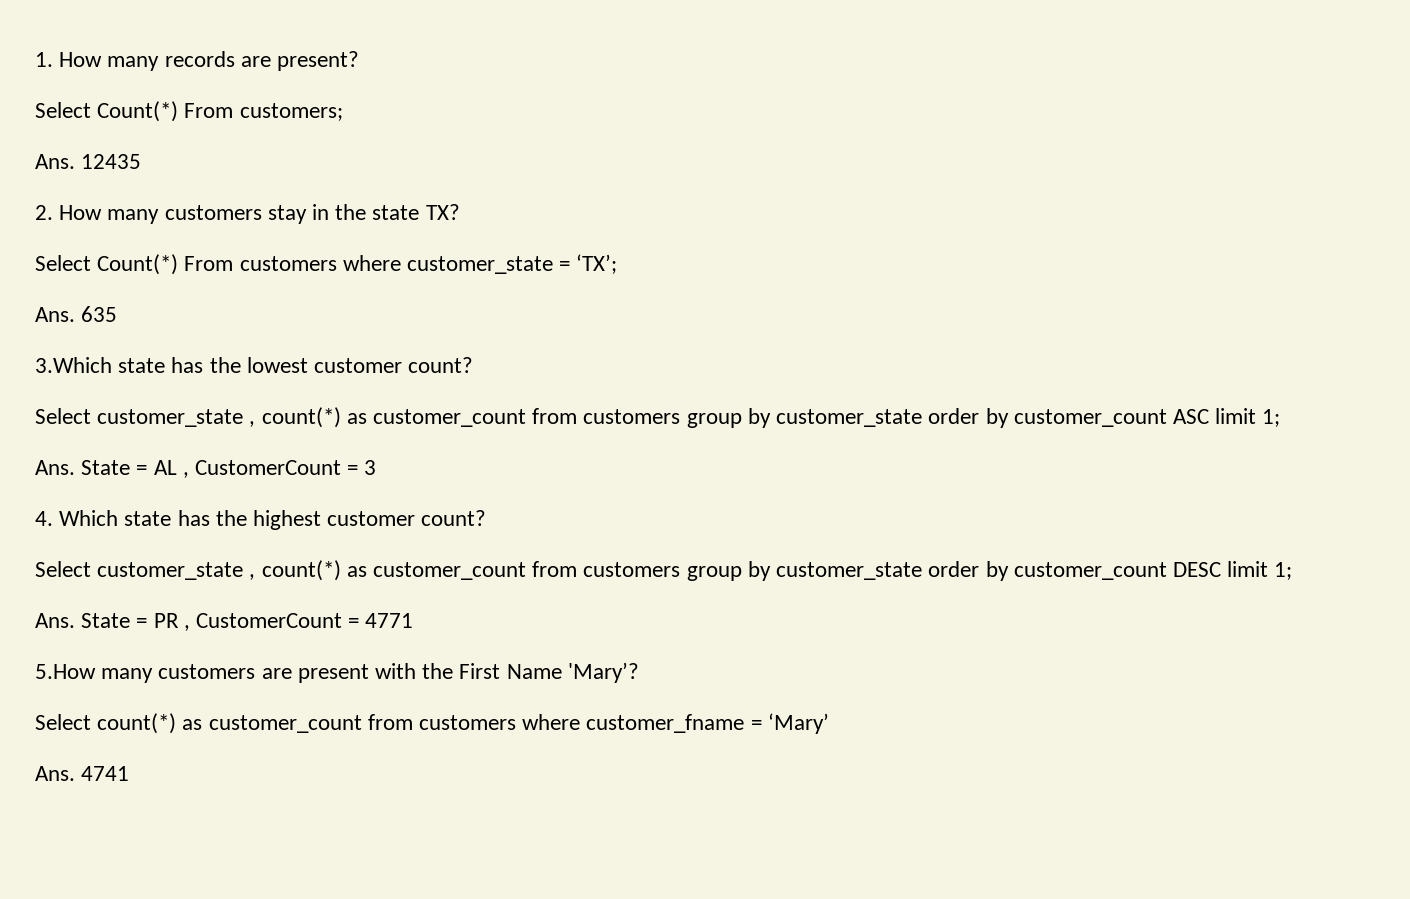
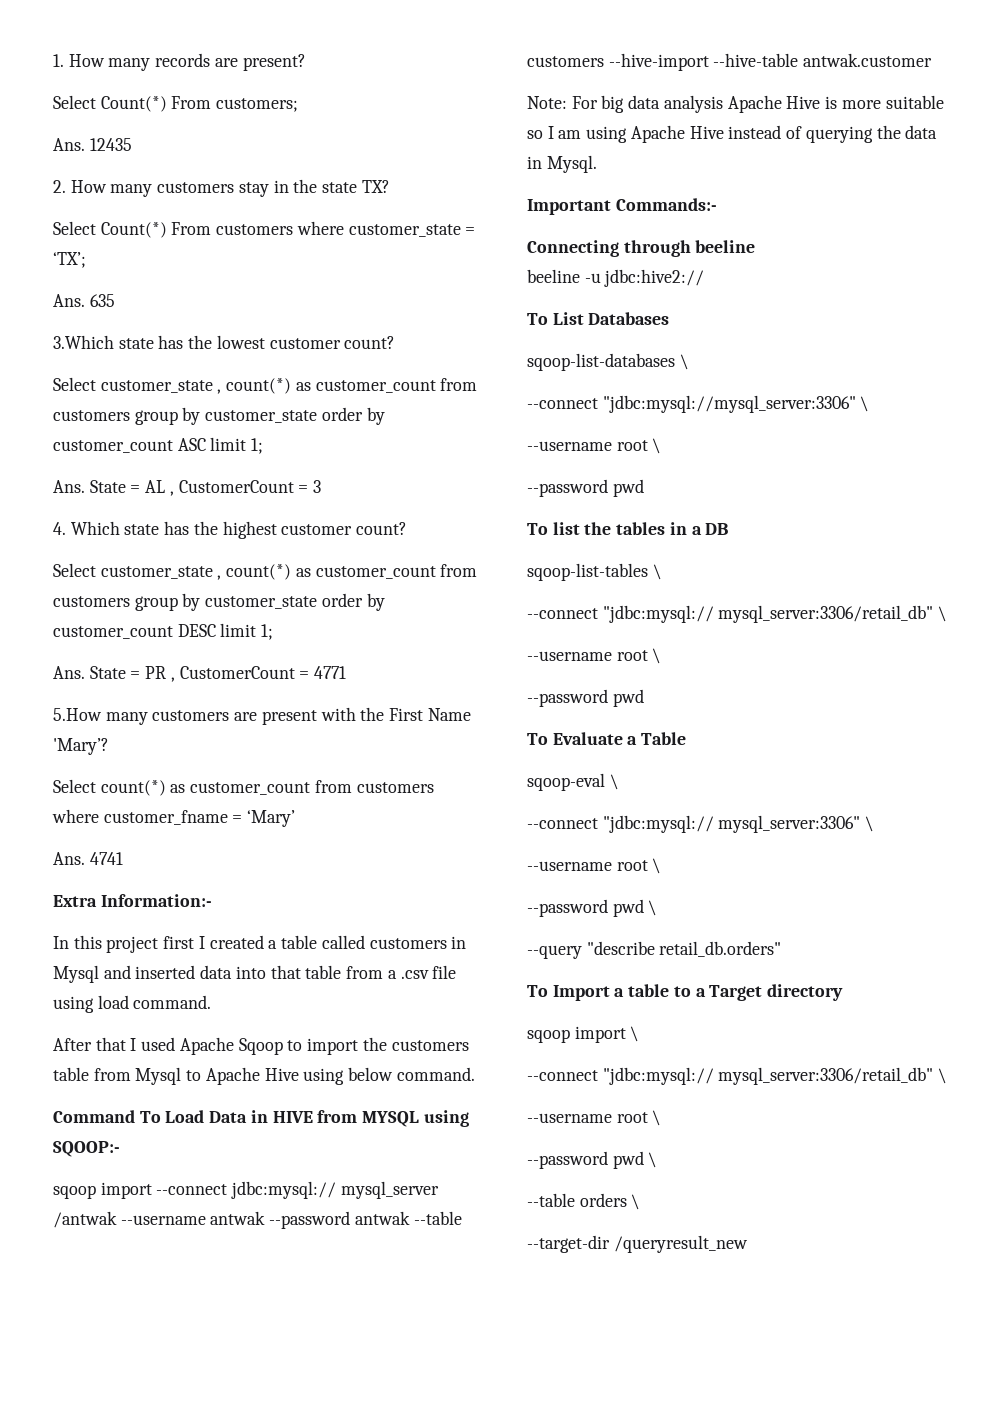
(130, 773) none -> [53,894,212,907] [53,935,467,953] [53,965,457,983] [53,995,212,1013] [53,1037,469,1055] [53,1067,475,1085] [53,1110,469,1127] [53,1141,120,1157] [53,1181,439,1199] [53,1211,462,1229] [527,53,933,71] [527,95,944,113] [527,125,938,143] [527,155,597,173] [527,198,717,215] [527,240,756,257] [527,269,705,287] [527,312,670,325] [527,353,689,371] [527,395,870,413] [527,438,662,454] [527,479,644,497] [527,522,729,535] [527,563,662,581] [527,605,948,623] [527,648,662,664] [527,689,644,707] [527,732,687,745] [527,773,619,791] [527,815,875,833] [527,858,662,874] [527,899,658,917] [527,941,782,959] [527,984,844,1001] [527,1026,640,1043] [527,1067,948,1085] [527,1110,662,1126] [527,1151,658,1169] [527,1193,641,1210] [527,1235,748,1253] // Extra Information:- // In this project first I created a table called customers in Mysql and inserted data into that table from a .csv file using load command. // After that I used Apache Sqoop to import the customers table from Mysql to Apache Hive using below command. // Command To Load Data in HIVE from MYSQL using SQOOP:- // sqoop import --connect jdbc:mysql:// mysql_server /antwak --username antwak --password antwak --table customers --hive-import --hive-table antwak.customer // Note: For big data analysis Apache Hive is more suitable so I am using Apache Hive instead of querying the data in Mysql. // Important Commands:- // Connecting through beeline // beeline -u jdbc:hive2:// // To List Databases // sqoop-list-databases \ // --connect "jdbc:mysql://mysql_server:3306" \ // --username root \ // --password pwd // To list the tables in a DB // sqoop-list-tables \ // --connect "jdbc:mysql:// mysql_server:3306/retail_db" \ // --username root \ // --password pwd // To Evaluate a Table // sqoop-eval \ // --connect "jdbc:mysql:// mysql_server:3306" \ // --username root \ // --password pwd \ // --query "describe retail_db.orders" // To Import a table to a Target directory // sqoop import \ // --connect "jdbc:mysql:// mysql_server:3306/retail_db" \ // --username root \ // --password pwd \ // --table orders \ // --target-dir /queryresult_new

